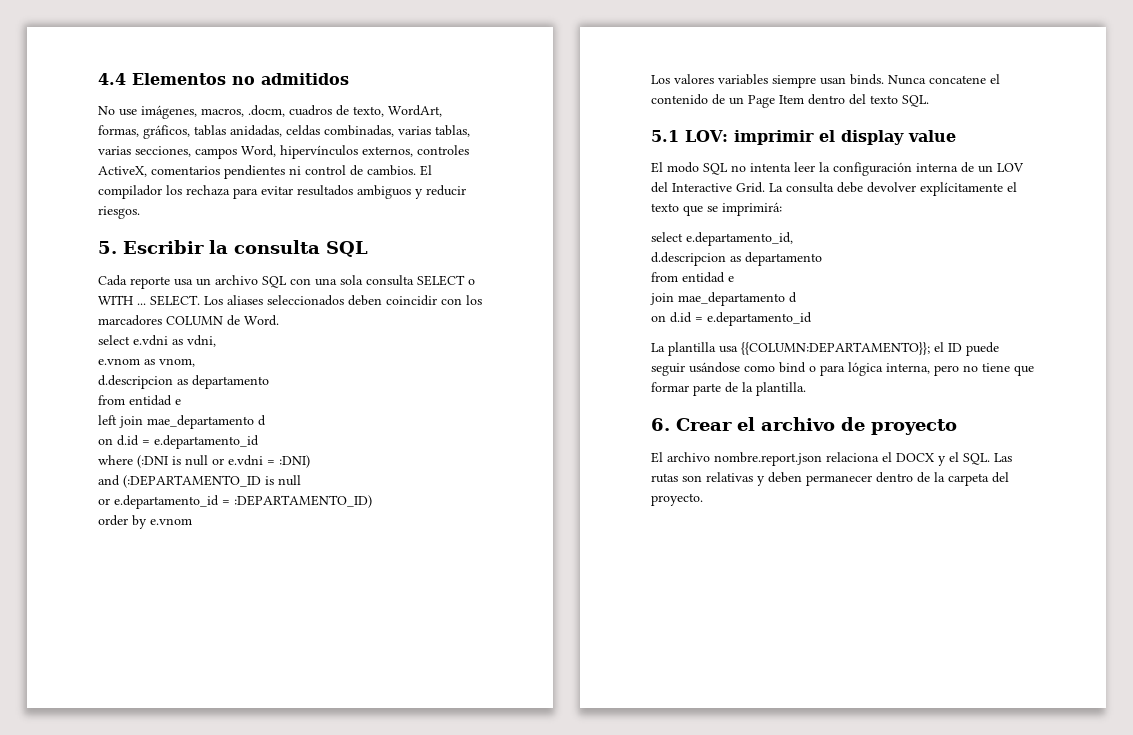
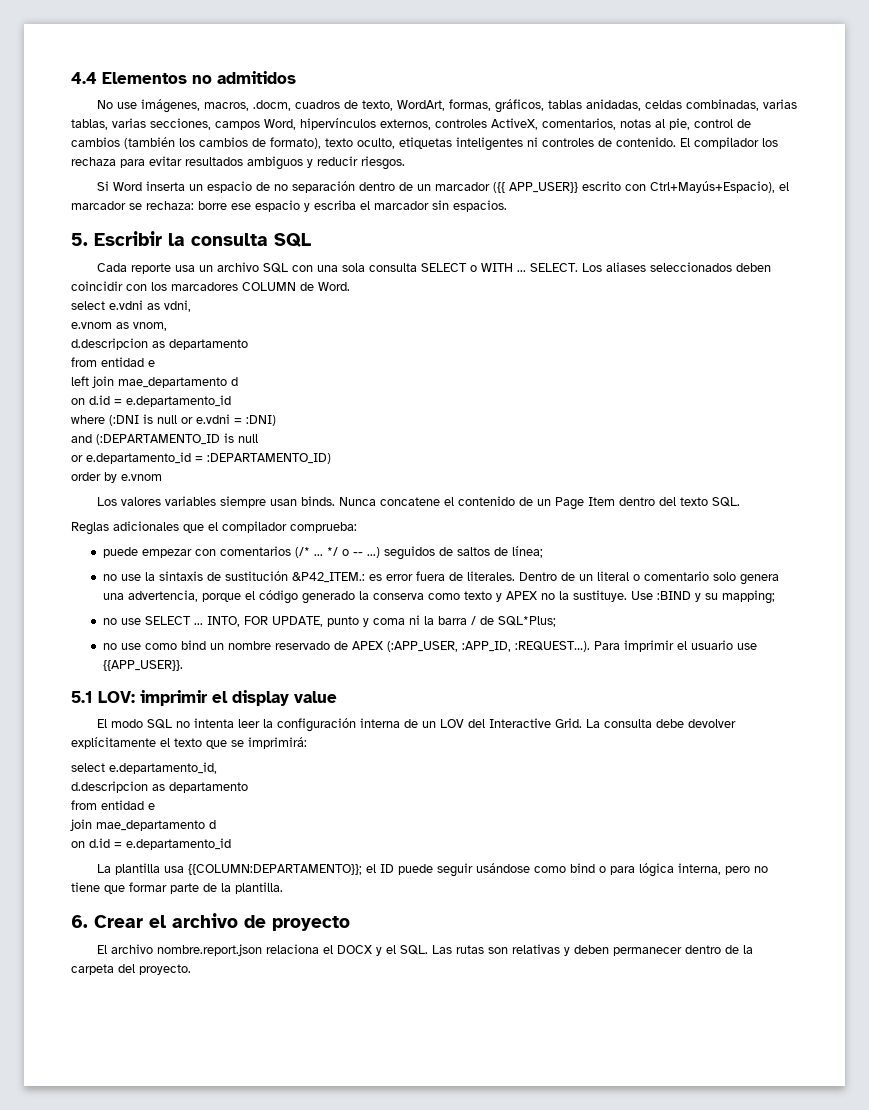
[151,165,416,179] comentarios pendientes ni control de cambios. -> [542,118,751,130] [71,137,676,151] comentarios, notas al pie, control de cambios (también los cambios de formato), texto oculto, etiquetas inteligentes ni controles de contenido.
(140, 212) none -> [96,181,789,193] [71,200,507,212] // Si Word inserta un espacio de no separación dentro de un marcador ({{ APP_USER}} escrito con Ctrl+Mayús+Espacio), el marcador se rechaza: borre ese espacio y escriba el marcador sin espacios.
(929, 101) none -> [71,521,357,535] [102,546,543,560] [102,571,779,585] [102,590,775,604] [102,615,556,627] [102,640,757,652] [102,660,183,671] // Reglas adicionales que el compilador comprueba: // puede empezar con comentarios (/* ... */ o -- ...) seguidos de saltos de línea; // no use la sintaxis de sustitución &P42_ITEM.: es error fuera de literales. Dentro de un literal o comentario solo genera una advertencia, porque el código generado la conserva como texto y APEX no la sustituye. Use :BIND y su mapping; // no use SELECT ... INTO, FOR UPDATE, punto y coma ni la barra / de SQL*Plus; // no use como bind un nombre reservado de APEX (:APP_USER, :APP_ID, :REQUEST…). Para imprimir el usuario use {{APP_USER}}.

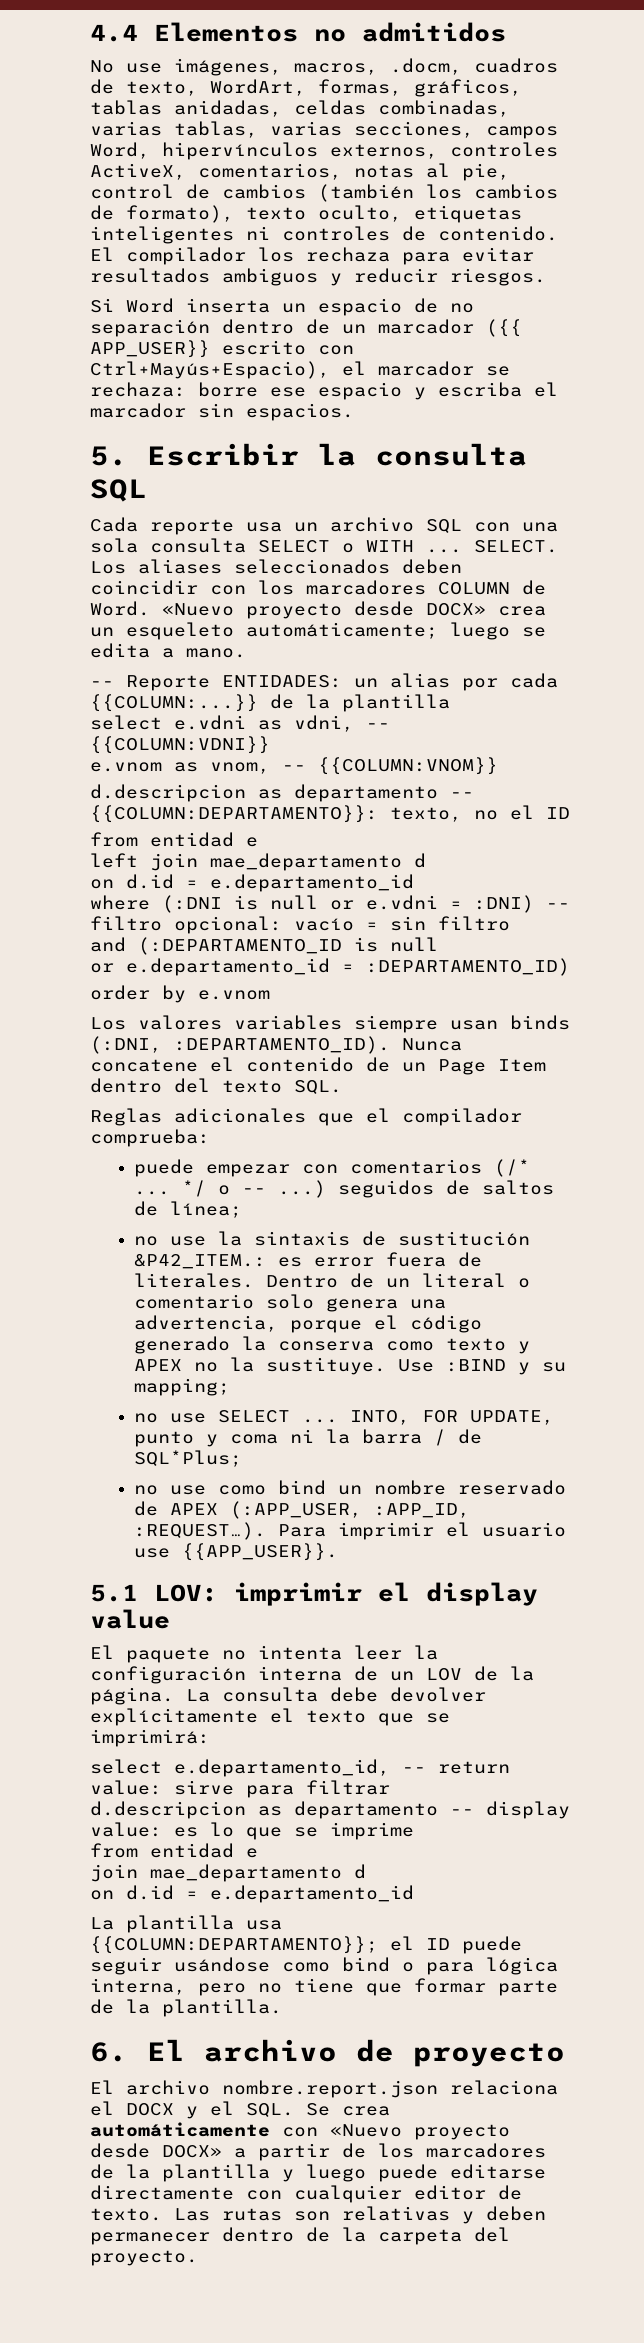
(350, 286) none -> [162,601,546,619] [90,622,546,640] [90,643,246,658] [90,673,558,691] [90,694,450,712] «Nuevo proyecto desde DOCX» crea un esqueleto automáticamente; luego se edita a mano. // -- Reporte ENTIDADES: un alias por cada {{COLUMN:...}} de la plantilla
(191, 306) none -> [366,723,390,729] [90,736,270,754] -- {{COLUMN:VDNI}}
[71,338,248,350] // d.descripcion as departamento -> [282,757,498,775] [90,784,474,802] [90,805,570,823] -- {{COLUMN:VNOM}} // d.descripcion as departamento -- {{COLUMN:DEPARTAMENTO}}: texto, no el ID
(276, 420) none -> [546,903,570,909] [90,916,510,934] -- filtro opcional: vacío = sin filtro
[300,496,335,506] binds. -> [510,1015,570,1030] [90,1036,390,1054] binds (:DNI, :DEPARTAMENTO_ID).
[110,719,172,729] modo SQL -> [126,1647,210,1663] paquete
[467,718,582,728] del Interactive Grid. -> [474,1666,534,1681] [90,1687,174,1705] de la página.
[71,781,248,793] // d.descripcion as departamento -> [402,1761,510,1774] [90,1780,390,1798] [90,1801,570,1819] [90,1822,414,1840] -- return value: sirve para filtrar // d.descripcion as departamento -- display value: es lo que se imprime
[94,915,166,928] Crear el -> [147,2039,185,2061] El
(428, 950) none -> [306,2103,390,2116] [90,2122,510,2140] [90,2143,546,2161] [90,2164,546,2182] [90,2185,522,2203] [90,2208,162,2221] Se crea automáticamente con «Nuevo proyecto desde DOCX» a partir de los marcadores de la plantilla y luego puede editarse directamente con cualquier editor de texto.

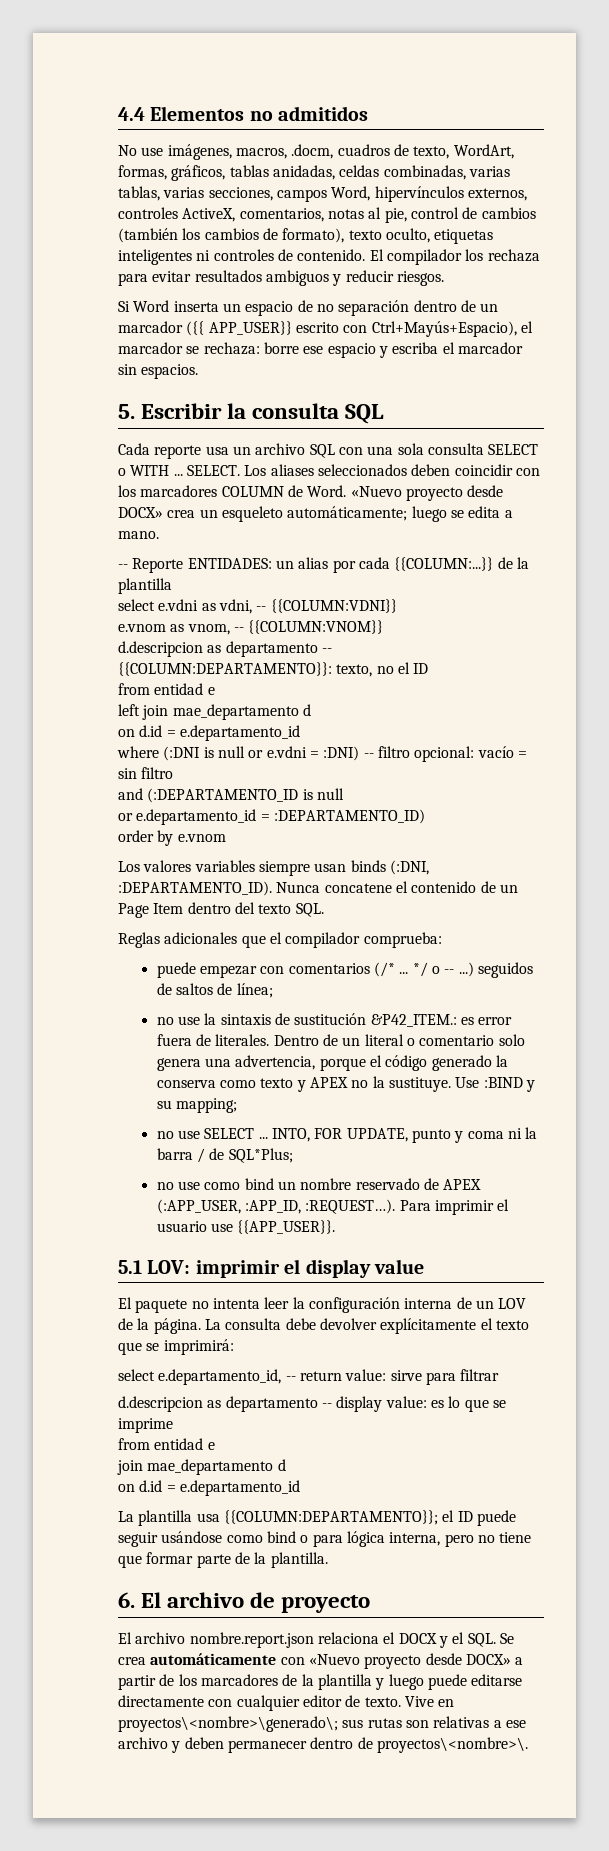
[174,2206,450,2221] Las rutas son relativas -> [404,1696,455,1707] [118,1716,526,1732] [118,1737,168,1749] Vive en proyectos\<nombre>\generado\; sus rutas son relativas a ese archivo
[342,2227,510,2245] [90,2250,198,2266] la carpeta del proyecto. -> [376,1737,528,1753] proyectos\<nombre>\.

